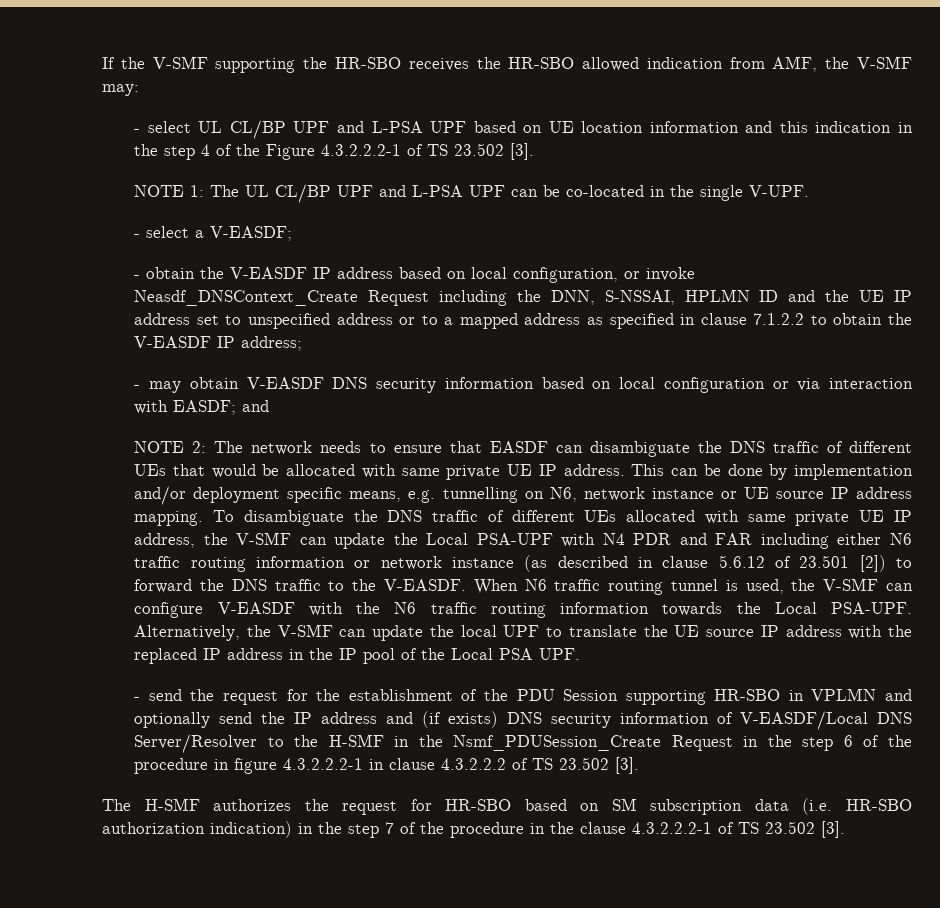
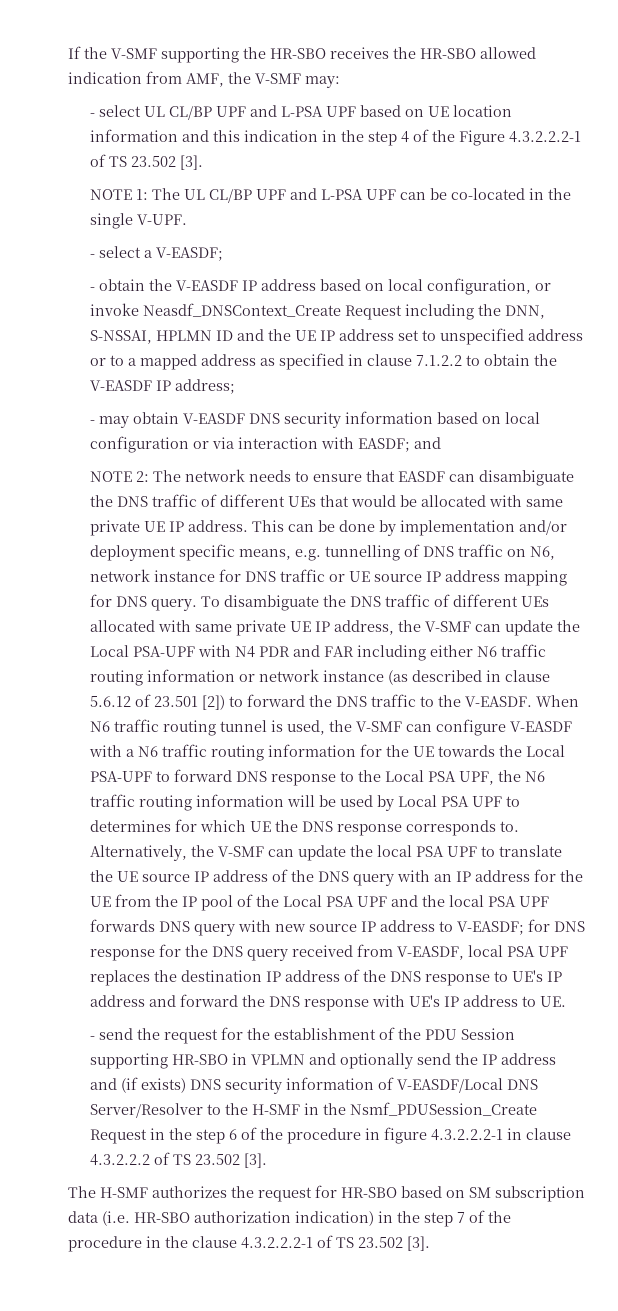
(518, 495) none -> [404,544,504,557] of DNS traffic
(714, 493) none -> [219,569,326,582] for DNS traffic
[134,511,204,526] mapping. -> [504,570,568,586] [90,594,198,611] mapping for DNS query.
(343, 609) none -> [126,744,566,761] [90,769,495,786] a N6 traffic routing information for the UE towards the Local PSA-UPF to forward DNS response to the Local PSA UPF,
[662,602,913,616] towards the Local PSA-UPF. -> [287,795,521,811] [90,819,520,836] will be used by Local PSA UPF to determines for which UE the DNS response corresponds to.
(497, 631) none -> [416,846,445,857] PSA
[848,625,912,639] [134,648,305,664] with the replaced IP address in -> [272,869,584,886] [90,894,152,907] of the DNS query with an IP address for the UE from
[539,648,581,660] UPF. -> [357,895,550,907] [90,919,586,936] [90,944,569,961] [90,969,563,986] [90,994,567,1011] UPF and the local PSA UPF forwards DNS query with new source IP address to V-EASDF; for DNS response for the DNS query received from V-EASDF, local PSA UPF replaces the destination IP address of the DNS response to UE's IP address and forward the DNS response with UE's IP address to UE.

